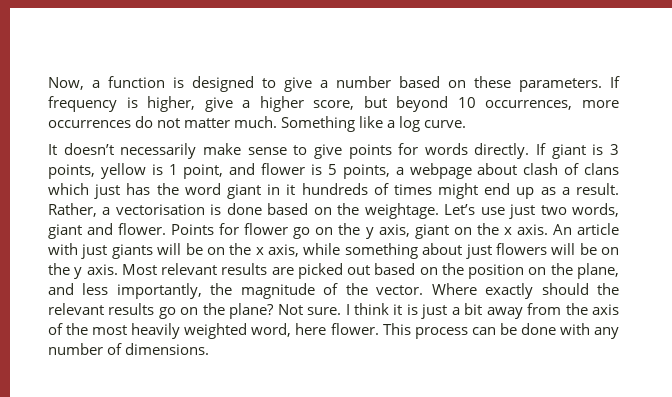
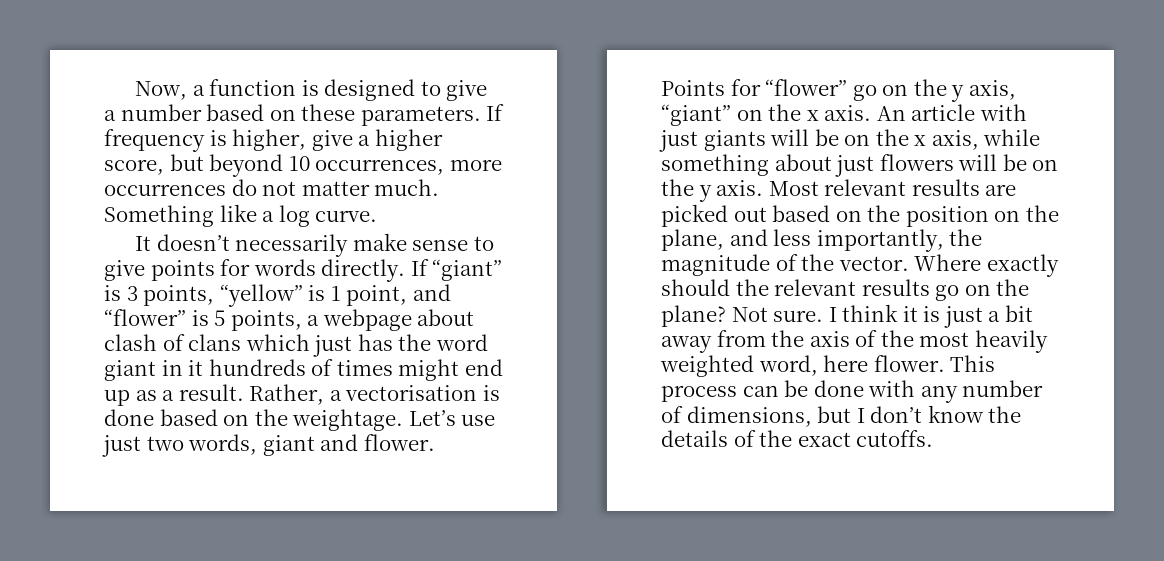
[551,144,586,159] giant -> [432,259,503,281] “giant”
[100,163,146,179] yellow -> [219,284,303,307] “yellow”
[261,163,306,175] flower -> [104,309,186,326] “flower”
[244,223,289,235] flower -> [765,79,848,96] “flower”
[414,224,449,239] giant -> [661,104,731,126] “giant”
[125,343,210,355] dimensions. -> [686,405,1022,427] [661,430,934,447] dimensions, but I don’t know the details of the exact cutoffs.

